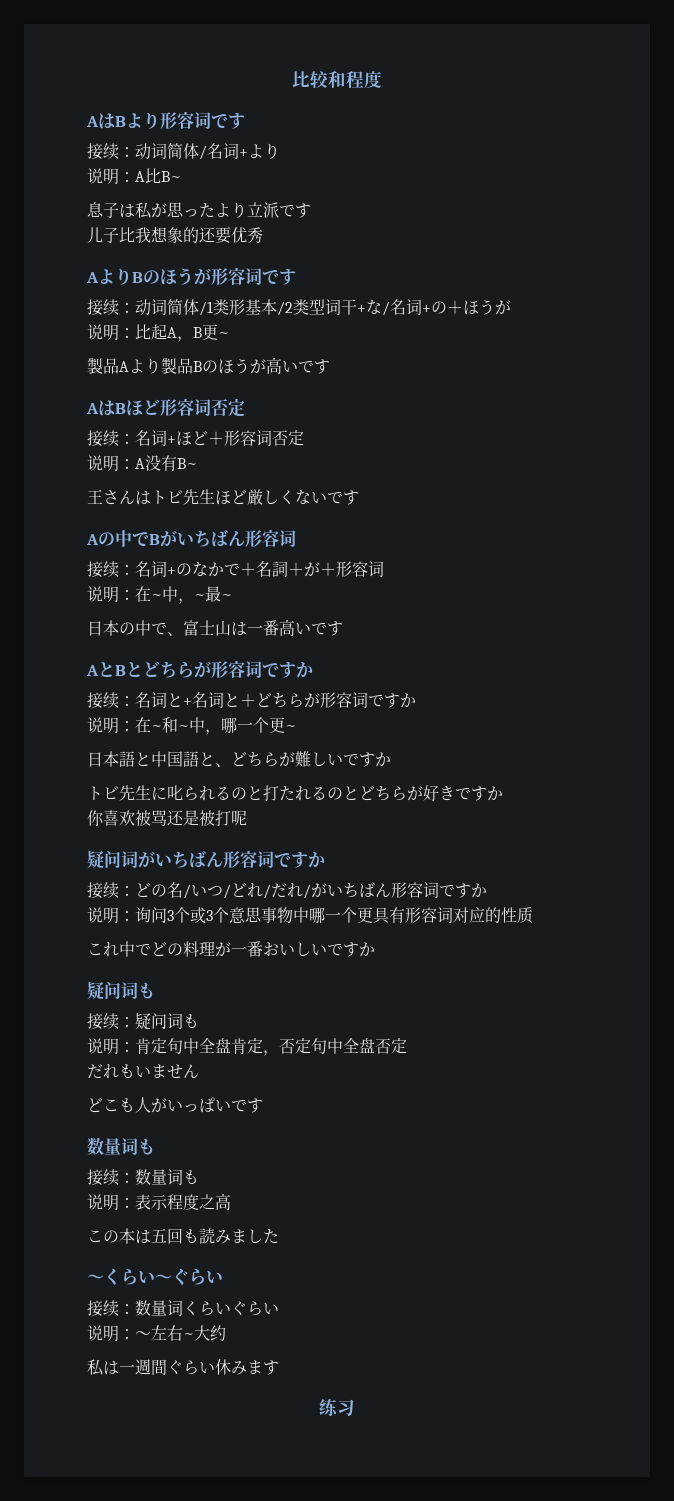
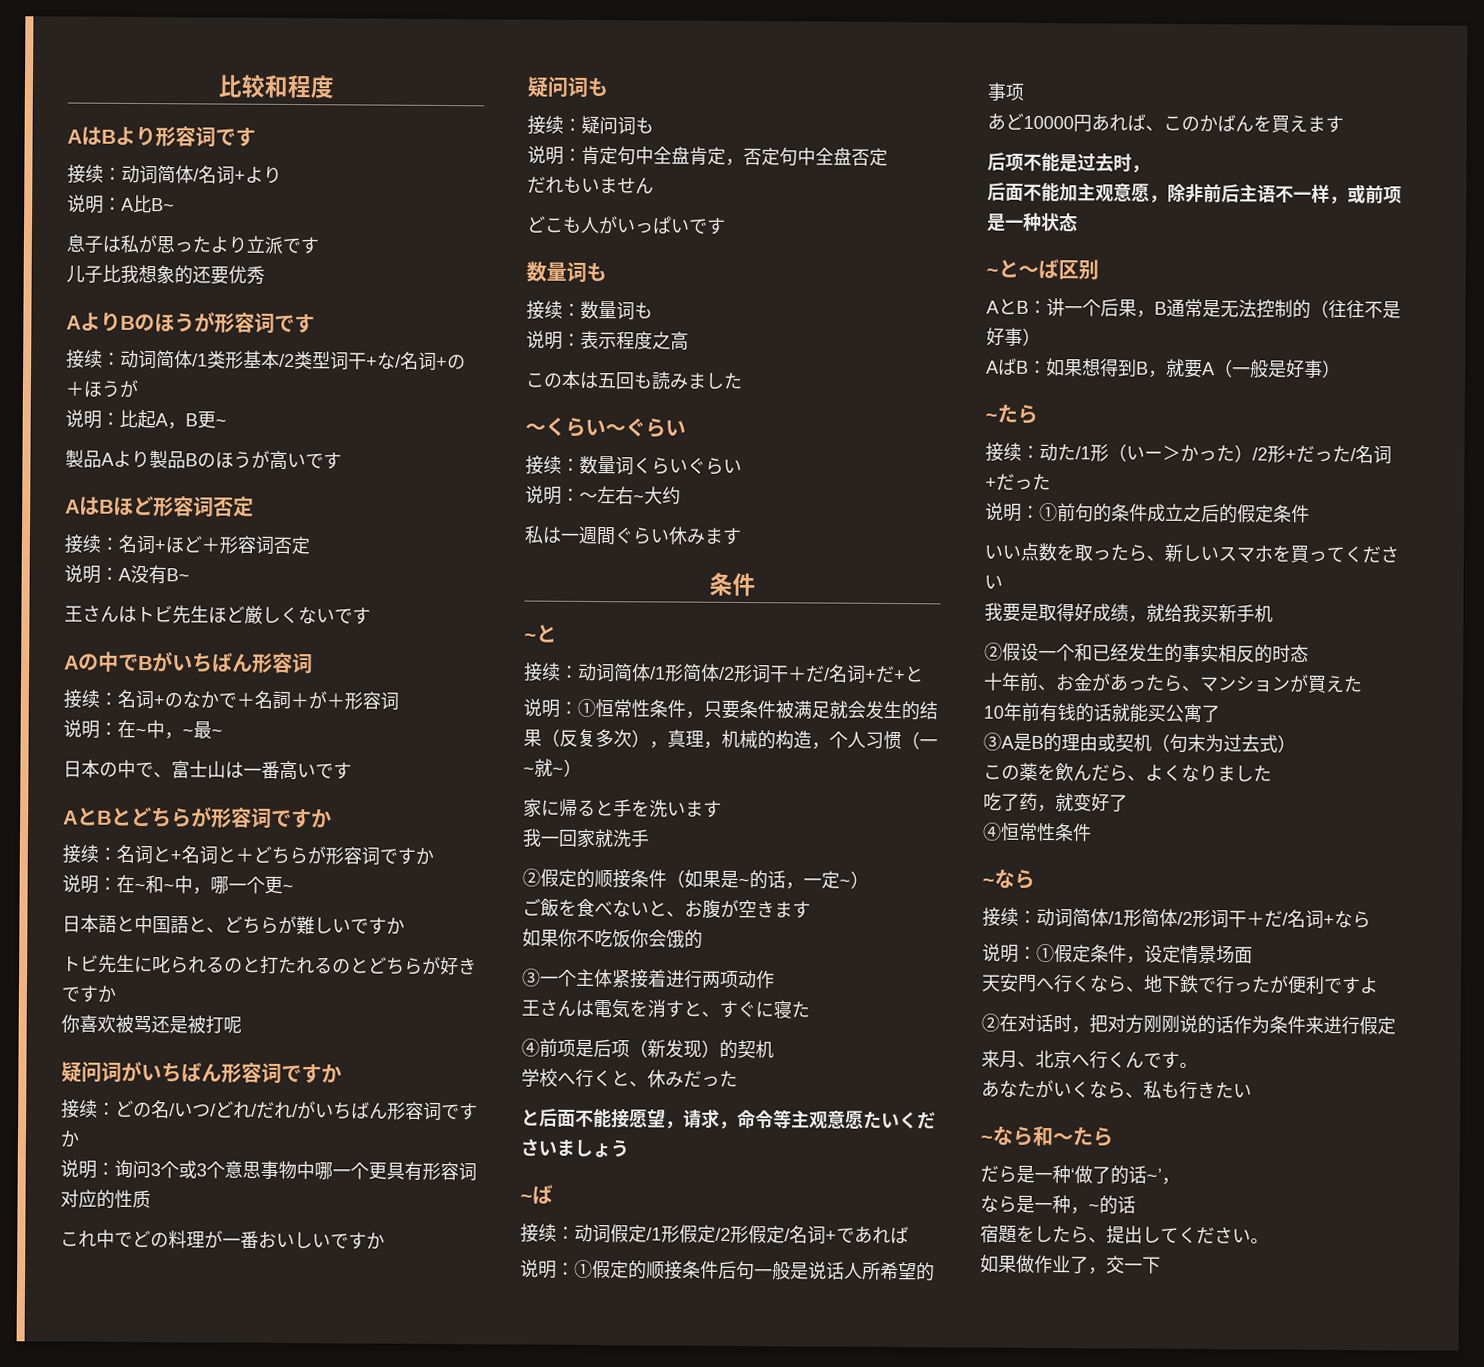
[319,1399,355,1416] 练习 -> [709,572,756,597] [524,624,557,643] [524,662,924,684] [523,698,938,721] [523,728,938,750] [523,758,582,777] [523,798,722,818] [522,828,650,849] [522,868,869,890] [522,898,811,919] [522,928,703,949] [521,968,775,989] [521,999,810,1019] [521,1038,774,1059] [521,1068,738,1088] [521,1108,936,1130] [520,1138,629,1158] [520,1184,553,1205] [520,1223,909,1245] [520,1259,935,1282] [987,82,1024,101] [987,112,1344,133] [987,152,1150,173] [987,182,1402,205] [987,212,1078,232] [986,258,1099,281] [986,298,1401,319] [986,327,1041,346] [986,357,1341,379] [985,404,1038,424] [985,442,1392,464] [985,473,1051,491] [985,502,1310,524] [984,542,1399,564] [984,574,1003,589] [984,602,1273,623] [984,642,1309,664] [983,672,1363,693] [983,702,1220,723] [983,732,1296,753] [983,762,1272,783] [983,792,1128,813] [982,822,1092,842] [982,868,1035,889] [982,907,1371,929] [982,943,1253,965] [981,973,1379,995] [981,1013,1396,1035] [981,1049,1198,1069] [981,1079,1252,1100] [980,1125,1114,1147] [980,1165,1180,1185] [980,1195,1136,1215] [980,1224,1269,1245] [980,1254,1161,1275] 条件 // ~と // 接续：动词简体/1形简体/2形词干＋だ/名词+だ+と // 说明：①恒常性条件，只要条件被满足就会发生的结果（反复多次），真理，机械的构造，个人习惯（一~就~） // 家に帰ると手を洗います // 我一回家就洗手 // ②假定的顺接条件（如果是~的话，一定~） // ご飯を食べないと、お腹が空きます // 如果你不吃饭你会饿的 // ③一个主体紧接着进行两项动作 // 王さんは電気を消すと、すぐに寝た // ④前项是后项（新发现）的契机 // 学校へ行くと、休みだった // と后面不能接愿望，请求，命令等主观意愿たいくださいましょう // ~ば // 接续：动词假定/1形假定/2形假定/名词+であれば // 说明：①假定的顺接条件后句一般是说话人所希望的事项 // あど10000円あれば、このかばんを買えます // 后项不能是过去时， // 后面不能加主观意愿，除非前后主语不一样，或前项是一种状态 // ~と～ば区别 // AとB：讲一个后果，B通常是无法控制的（往往不是好事） // AばB：如果想得到B，就要A（一般是好事） // ~たら // 接续：动た/1形（いー＞かった）/2形+だった/名词+だった // 说明：①前句的条件成立之后的假定条件 // いい点数を取ったら、新しいスマホを買ってください // 我要是取得好成绩，就给我买新手机 // ②假设一个和已经发生的事实相反的时态 // 十年前、お金があったら、マンションが買えた // 10年前有钱的话就能买公寓了 // ③A是B的理由或契机（句末为过去式） // この薬を飲んだら、よくなりました // 吃了药，就变好了 // ④恒常性条件 // ~なら // 接续：动词简体/1形简体/2形词干＋だ/名词+なら // 说明：①假定条件，设定情景场面 // 天安門へ行くなら、地下鉄で行ったが便利ですよ // ②在对话时，把对方刚刚说的话作为条件来进行假定 // 来月、北京へ行くんです。 // あなたがいくなら、私も行きたい // ~なら和～たら // だら是一种‘做了的话~’， // なら是一种，~的话 // 宿題をしたら、提出してください。 // 如果做作业了，交一下

